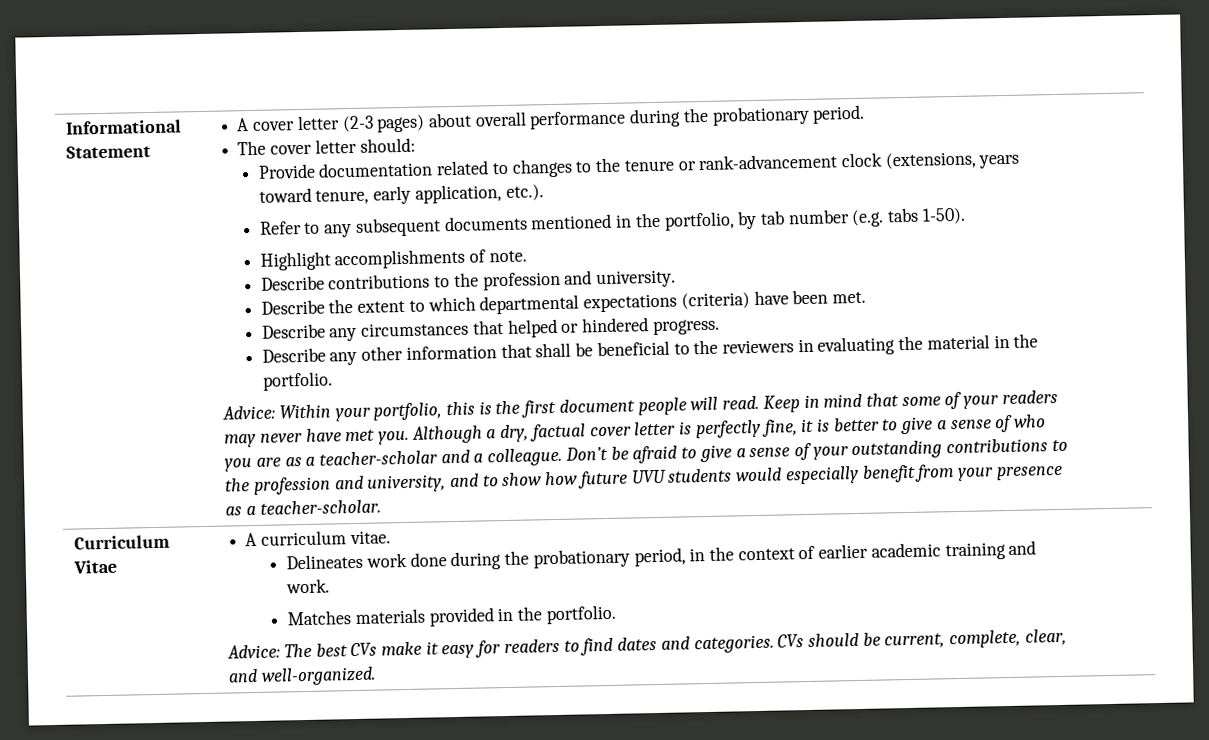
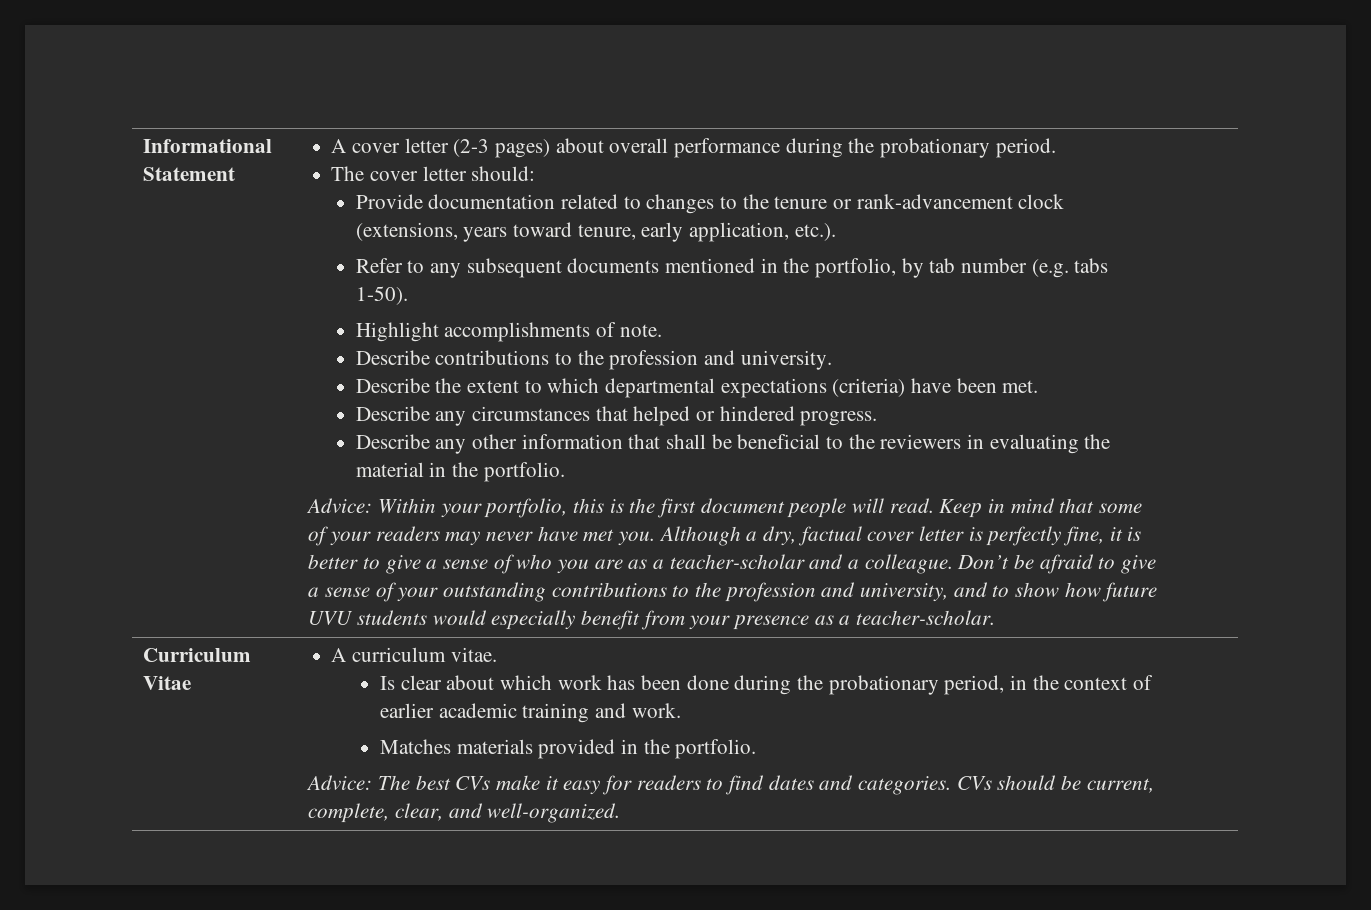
[286,552,407,570] Delineates work -> [379,675,681,690] Is clear about which work has been

